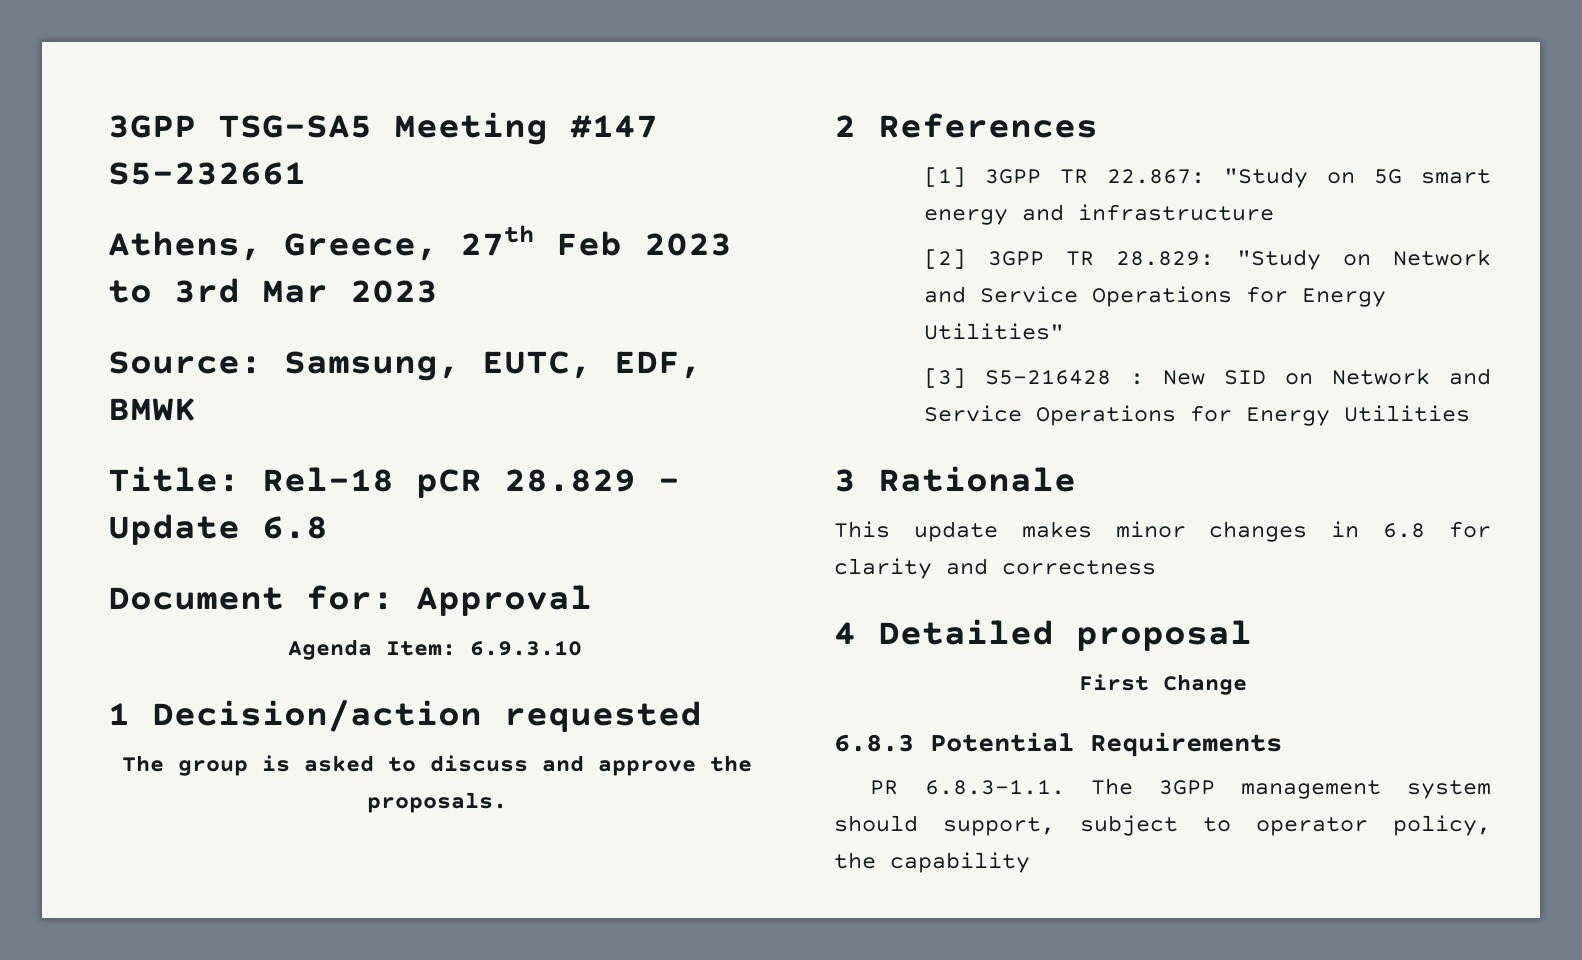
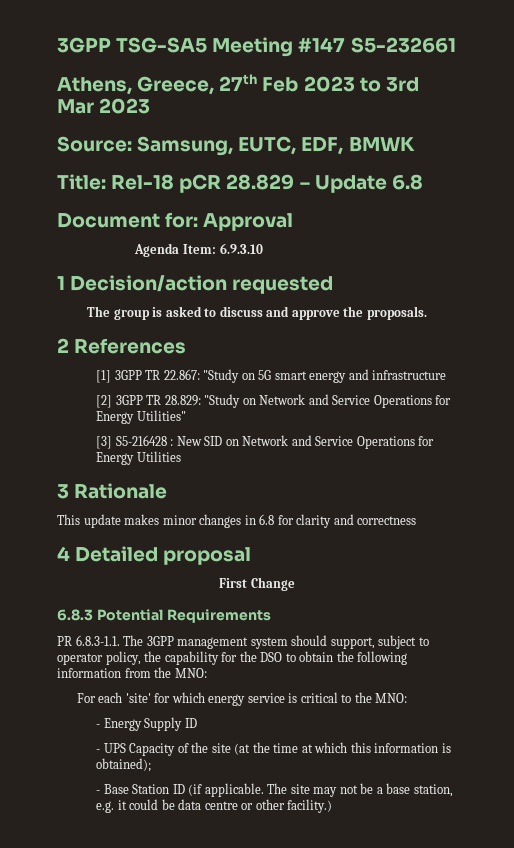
(1030, 862) none -> [221,651,408,665] [57,667,207,678] [76,692,408,706] [96,717,197,731] [96,742,451,756] [96,758,152,772] [96,783,453,797] [96,799,333,813] for the DSO to obtain the following information from the MNO: // For each 'site' for which energy service is critical to the MNO: // - Energy Supply ID // - UPS Capacity of the site (at the time at which this information is obtained); // - Base Station ID (if applicable. The site may not be a base station, e.g. it could be data centre or other facility.)

